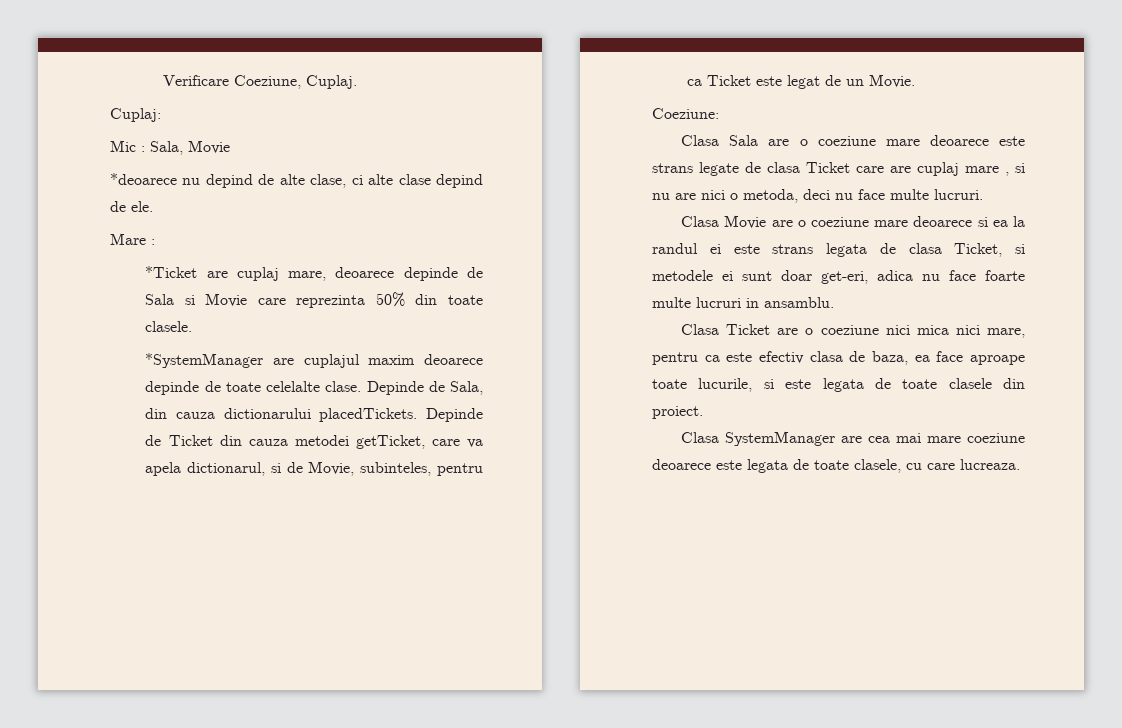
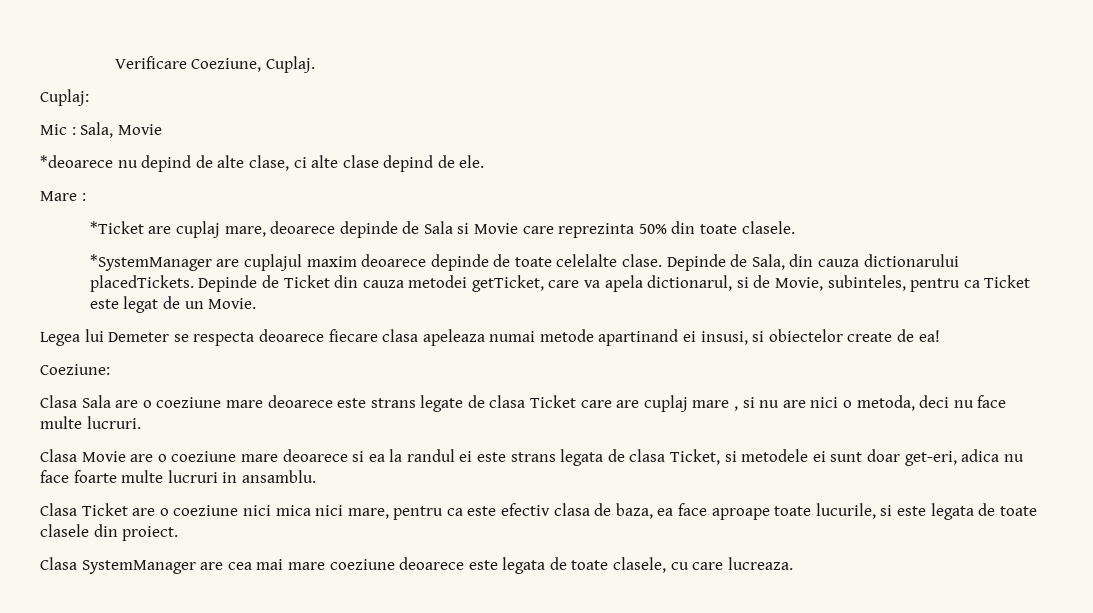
(916, 81) none -> [40,329,940,346] // Legea lui Demeter se respecta deoarece fiecare clasa apeleaza numai metode apartinand ei insusi, si obiectelor create de ea!

